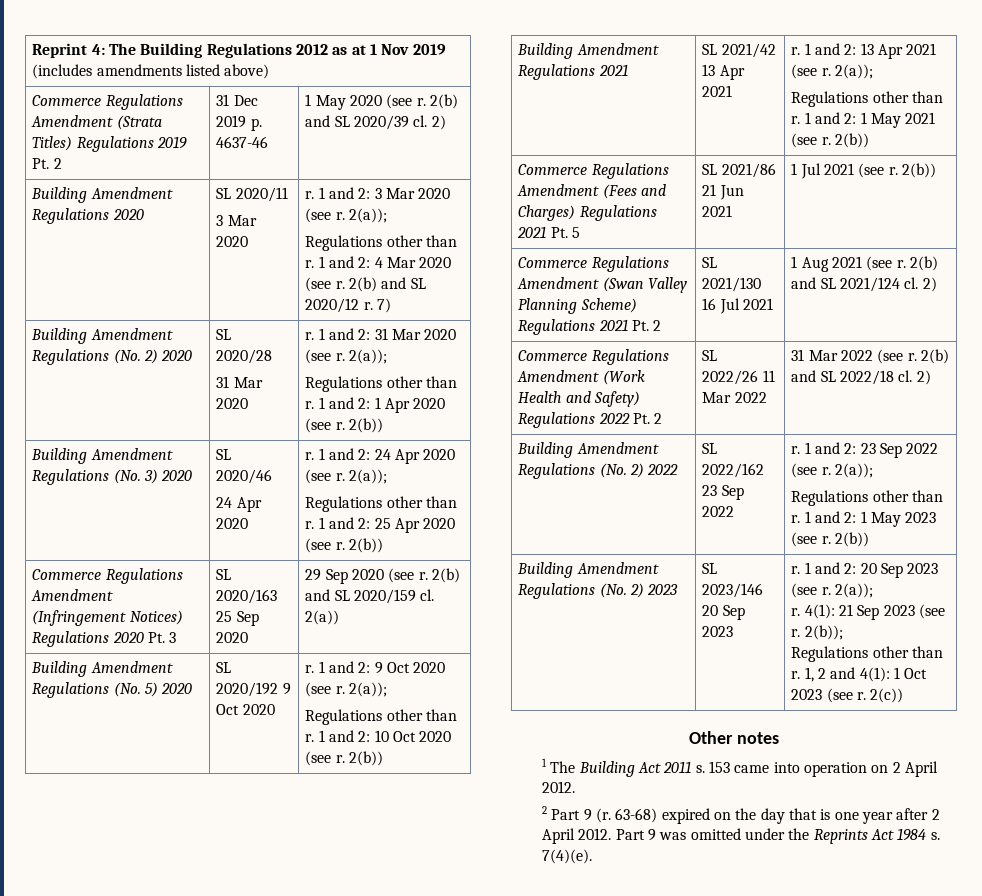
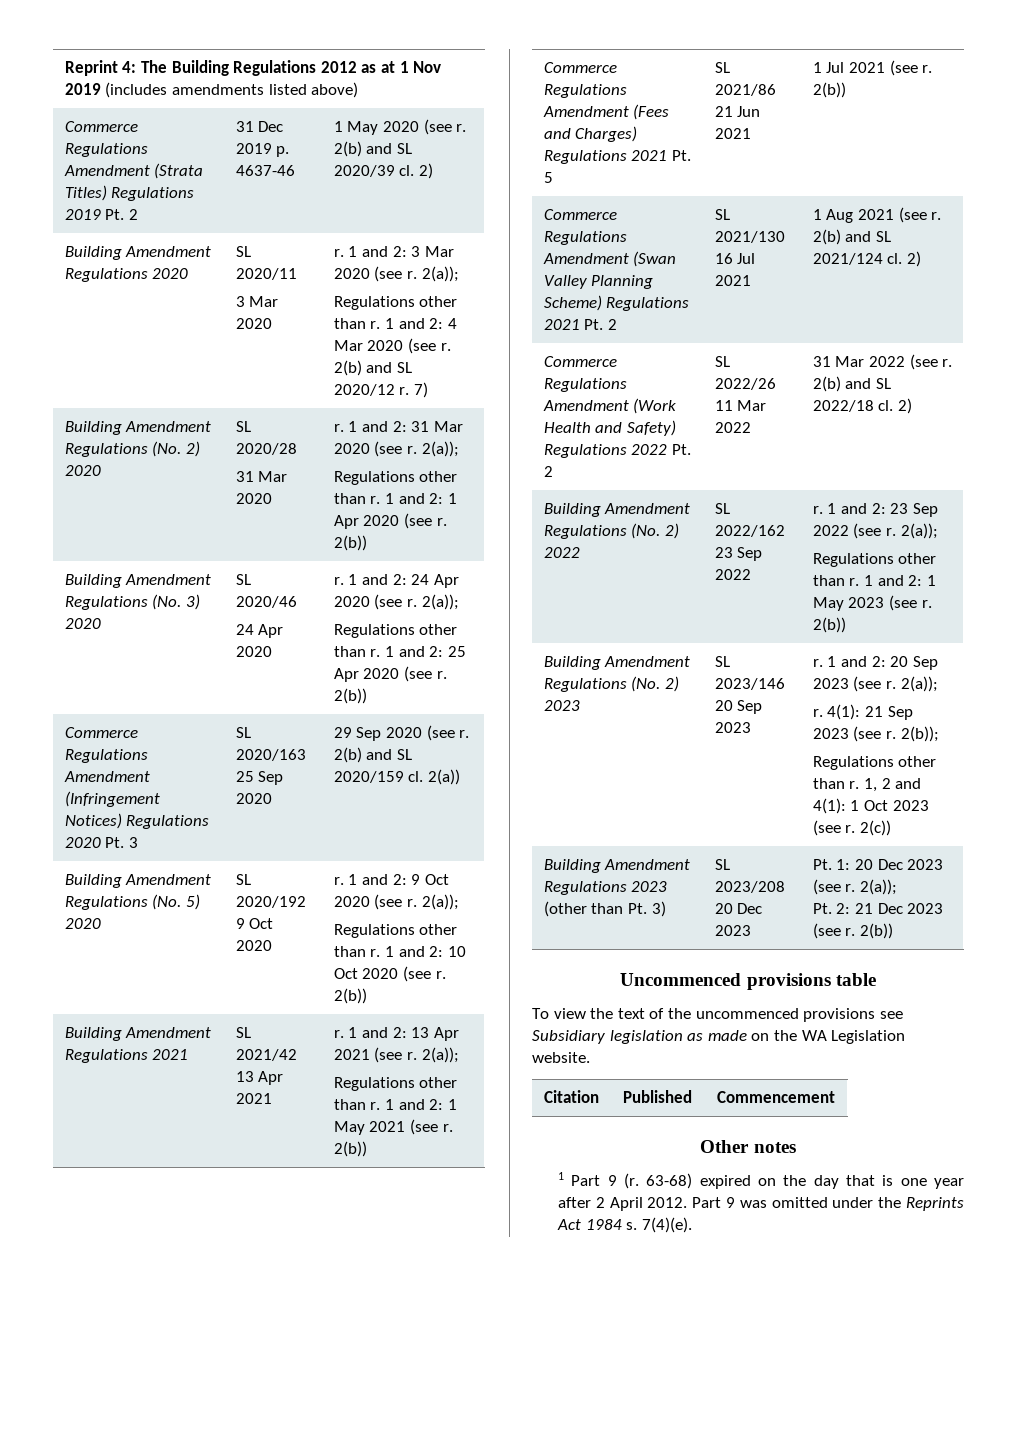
[689,731,779,744] [542,758,938,777] [542,781,576,793] [542,806,548,814] // Other notes // 1 The Building Act 2011 s. 153 came into operation on 2 April 2012. // 2 -> [543,859,691,873] [543,881,668,895] [543,901,666,917] [714,859,730,870] [714,881,785,893] [714,903,763,914] [714,925,751,936] [812,859,944,870] [812,879,897,895] [812,903,944,914] [812,923,893,939] [620,973,876,990] [532,1008,903,1022] [532,1030,906,1044] [532,1052,590,1063] [543,1090,599,1103] [622,1090,692,1103] [716,1091,835,1103] [700,1140,796,1153] [558,1172,565,1180] // Building Amendment Regulations 2023 (other than Pt. 3) | SL 2023/208 20 Dec 2023 | Pt. 1: 20 Dec 2023 (see r. 2(a)); // Pt. 2: 21 Dec 2023 (see r. 2(b)) // Uncommenced provisions table // To view the text of the uncommenced provisions see Subsidiary legislation as made on the WA Legislation website. // Citation | Published | Commencement // Other notes // 1

